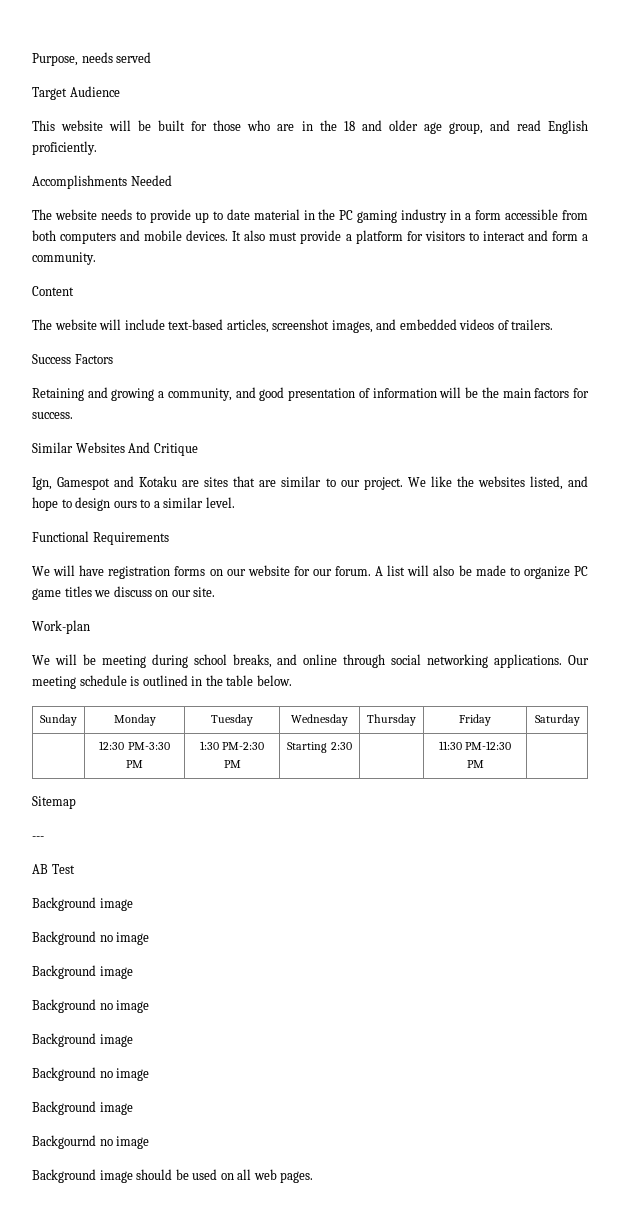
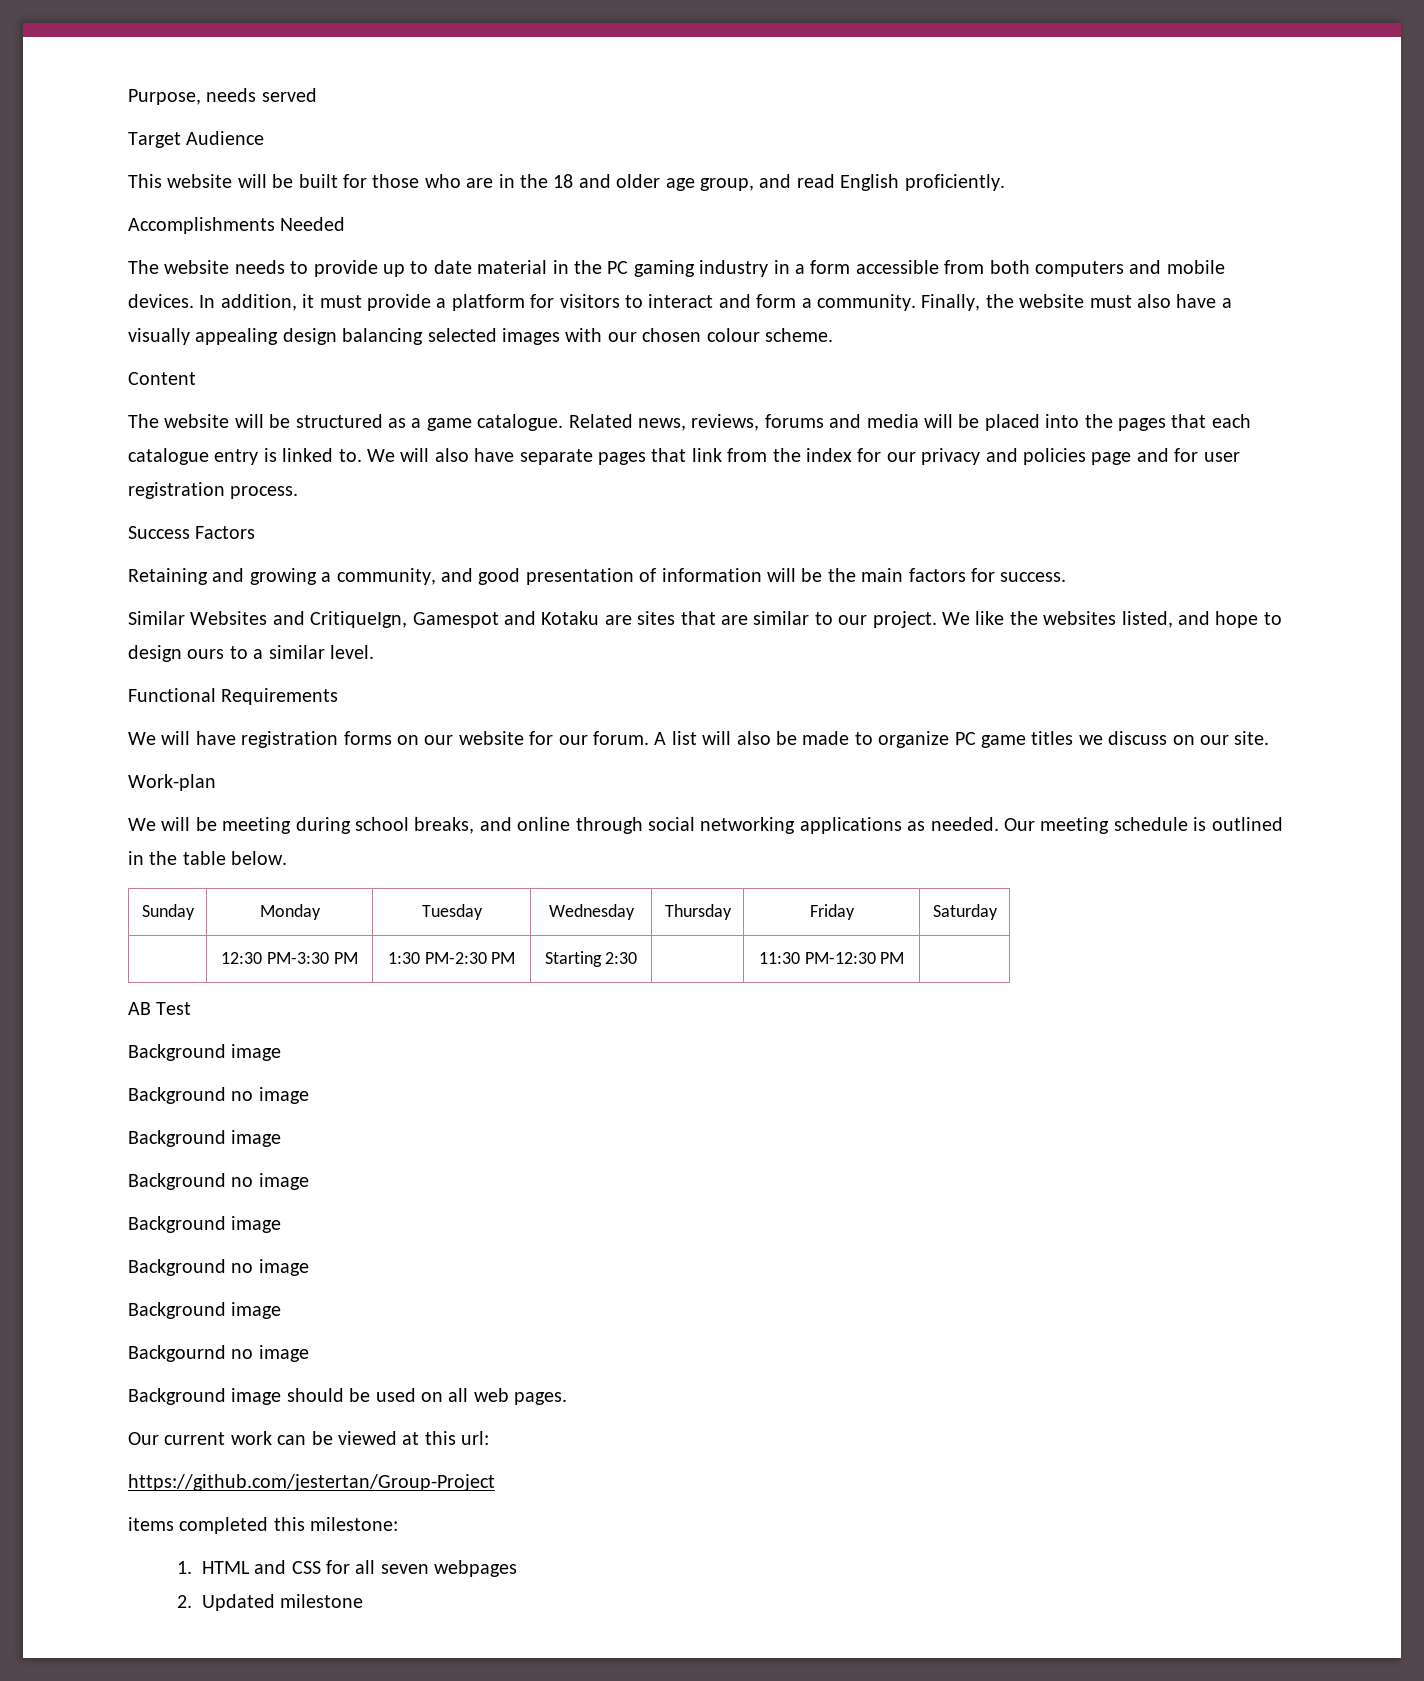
[232,230,266,241] It also -> [199,294,315,311] In addition, it
[32,286,74,296] [32,319,554,333] // Content // The website will include text-based articles, screenshot images, and embedded videos of trailers. -> [921,294,1232,311] [128,328,833,345] [128,372,196,385] [128,414,1251,431] [128,448,1240,465] [128,482,299,499] Finally, the website must also have a visually appealing design balancing selected images with our chosen colour scheme. // Content // The website will be structured as a game catalogue. Related news, reviews, forums and media will be placed into the pages that each catalogue entry is linked to. We will also have separate pages that link from the index for our privacy and policies page and for user registration process.
[128,442,198,456] [32,477,52,490] And Critique // Ign, -> [272,611,408,628] and CritiqueIgn,
[494,654,563,668] applications. -> [799,817,999,834] applications as needed.
[32,796,76,809] [32,836,44,840] // Sitemap // --- -> (905, 958) none
(314, 1177) none -> [128,1431,490,1445] [128,1474,495,1491] [128,1517,399,1534] [176,1560,518,1577] [176,1594,364,1611] // Our current work can be viewed at this url: // https://github.com/jestertan/Group-Project // items completed this milestone: // 1. HTML and CSS for all seven webpages // 2. Updated milestone

